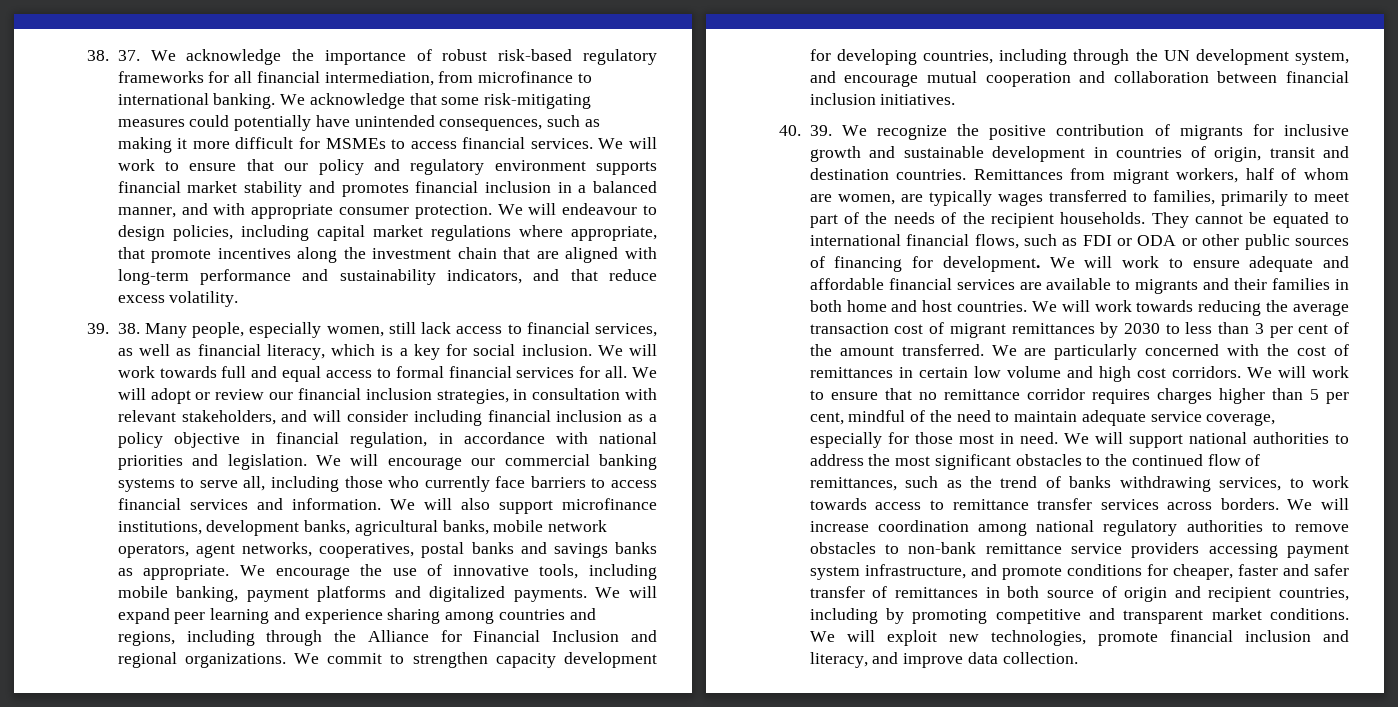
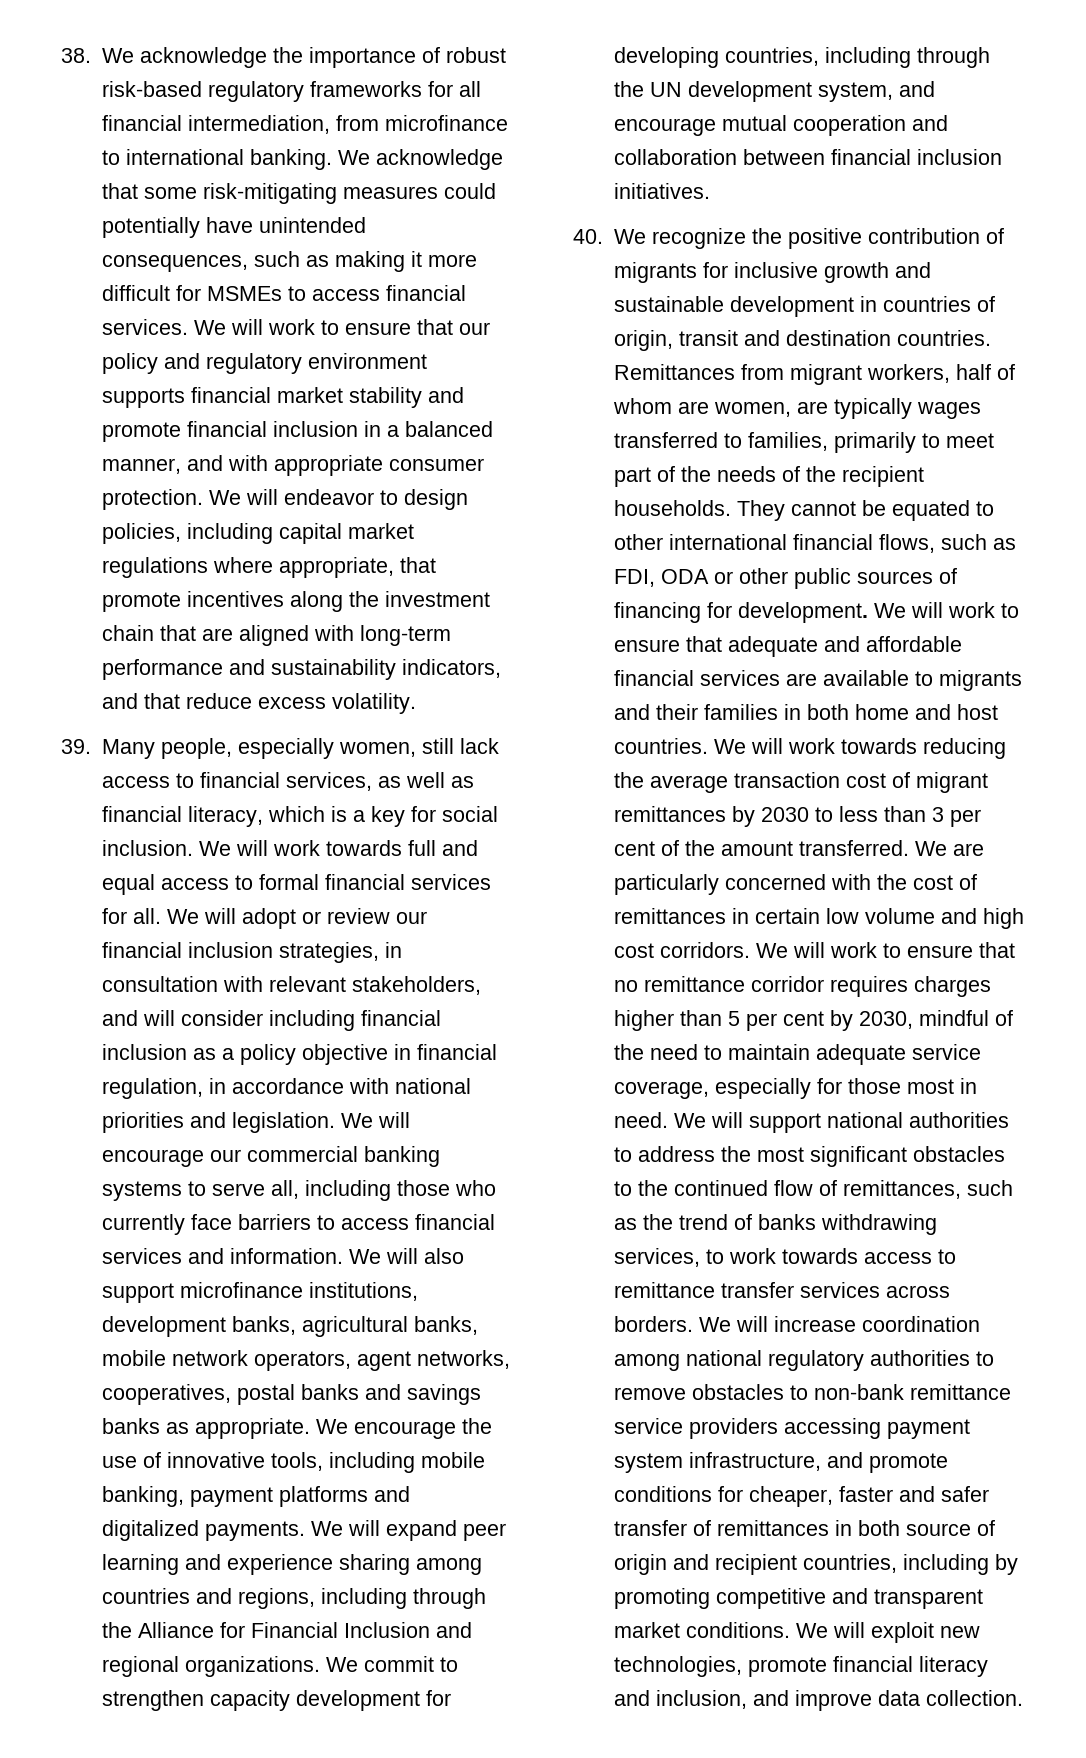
[87,50,140,61] 38. 37. -> [61,48,91,63] 38.
[341,183,409,197] promotes -> [102,422,182,442] promote
[562,203,638,215] endeavour -> [284,489,375,505] endeavor
[117,323,140,334] 38. -> (91, 746) none
[809,125,832,136] 39. -> (603, 236) none
(1349, 219) none -> [614,534,664,550] other
[1082,235,1133,246] FDI or -> [614,569,656,587] FDI,
(1240, 264) none -> [686,636,723,652] that
[809,412,844,425] cent, -> [783,1010,914,1031] cent by 2030,
[1244,630,1349,642] [809,652,868,668] inclusion and literacy, -> [919,1656,989,1677] [614,1690,748,1709] literacy and inclusion,

